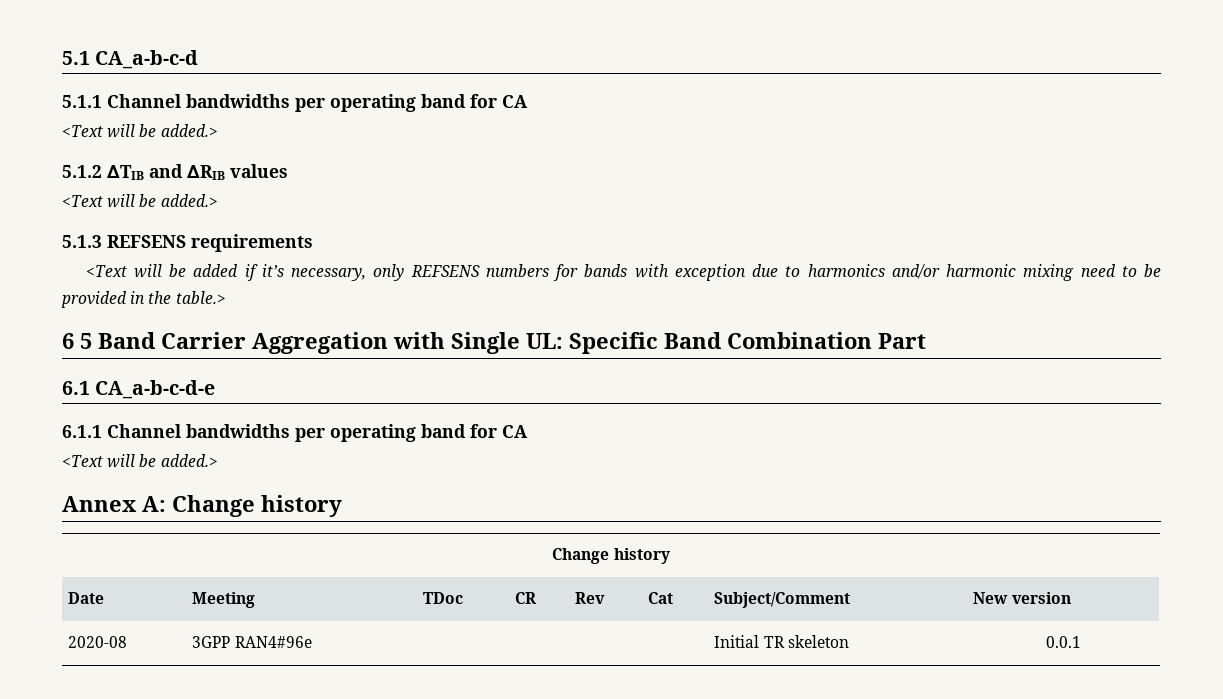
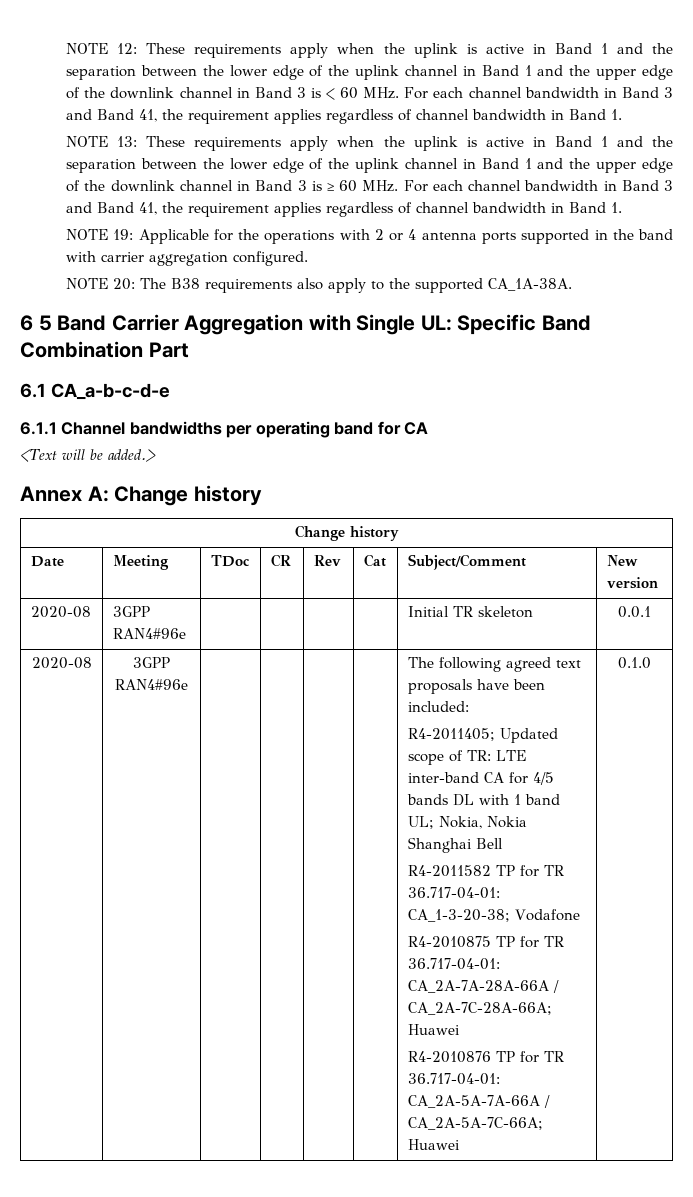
[62,50,199,69] [62,94,528,112] [62,124,218,138] [62,164,288,180] [62,194,218,208] [62,234,313,252] [85,264,1161,281] [61,291,226,308] 5.1 CA_a-b-c-d // 5.1.1 Channel bandwidths per operating band for CA // <Text will be added.> // 5.1.2 ∆TIB and ∆RIB values // <Text will be added.> // 5.1.3 REFSENS requirements // <Text will be added if it’s necessary, only REFSENS numbers for bands with exception due to harmonics and/or harmonic mixing need to be provided in the table.> -> [66,43,674,58] [66,65,673,80] [66,87,674,100] [66,109,623,124] [66,136,674,151] [66,158,673,173] [66,180,674,192] [66,202,623,217] [66,229,673,244] [66,251,309,266] [66,278,573,293] NOTE 12: These requirements apply when the uplink is active in Band 1 and the separation between the lower edge of the uplink channel in Band 1 and the upper edge of the downlink channel in Band 3 is < 60 MHz. For each channel bandwidth in Band 3 and Band 41, the requirement applies regardless of channel bandwidth in Band 1. // NOTE 13: These requirements apply when the uplink is active in Band 1 and the separation between the lower edge of the uplink channel in Band 1 and the upper edge of the downlink channel in Band 3 is ≥ 60 MHz. For each channel bandwidth in Band 3 and Band 41, the requirement applies regardless of channel bandwidth in Band 1. // NOTE 19: Applicable for the operations with 2 or 4 antenna ports supported in the band with carrier aggregation configured. // NOTE 20: The B38 requirements also apply to the supported CA_1A-38A.
(1081, 642) none -> [31,657,92,669] [133,657,170,668] [115,679,188,690] [407,657,581,672] [407,679,545,694] [407,701,469,712] [407,728,558,743] [407,750,526,765] [407,772,554,785] [406,794,560,806] [407,816,527,829] [407,837,503,853] [407,865,564,877] [407,887,500,899] [407,909,580,922] [407,936,564,948] [407,958,500,970] [407,980,559,993] [407,1002,552,1015] [407,1024,460,1035] [407,1051,564,1063] [407,1073,500,1085] [407,1095,550,1108] [407,1117,543,1130] [407,1139,460,1150] [618,657,651,669] // 2020-08 | 3GPP RAN4#96e | | | | | The following agreed text proposals have been included: // R4-2011405; Updated scope of TR: LTE inter-band CA for 4/5 bands DL with 1 band UL; Nokia, Nokia Shanghai Bell // R4-2011582 TP for TR 36.717-04-01: CA_1-3-20-38; Vodafone // R4-2010875 TP for TR 36.717-04-01: CA_2A-7A-28A-66A / CA_2A-7C-28A-66A; Huawei // R4-2010876 TP for TR 36.717-04-01: CA_2A-5A-7A-66A / CA_2A-5A-7C-66A; Huawei | 0.1.0

